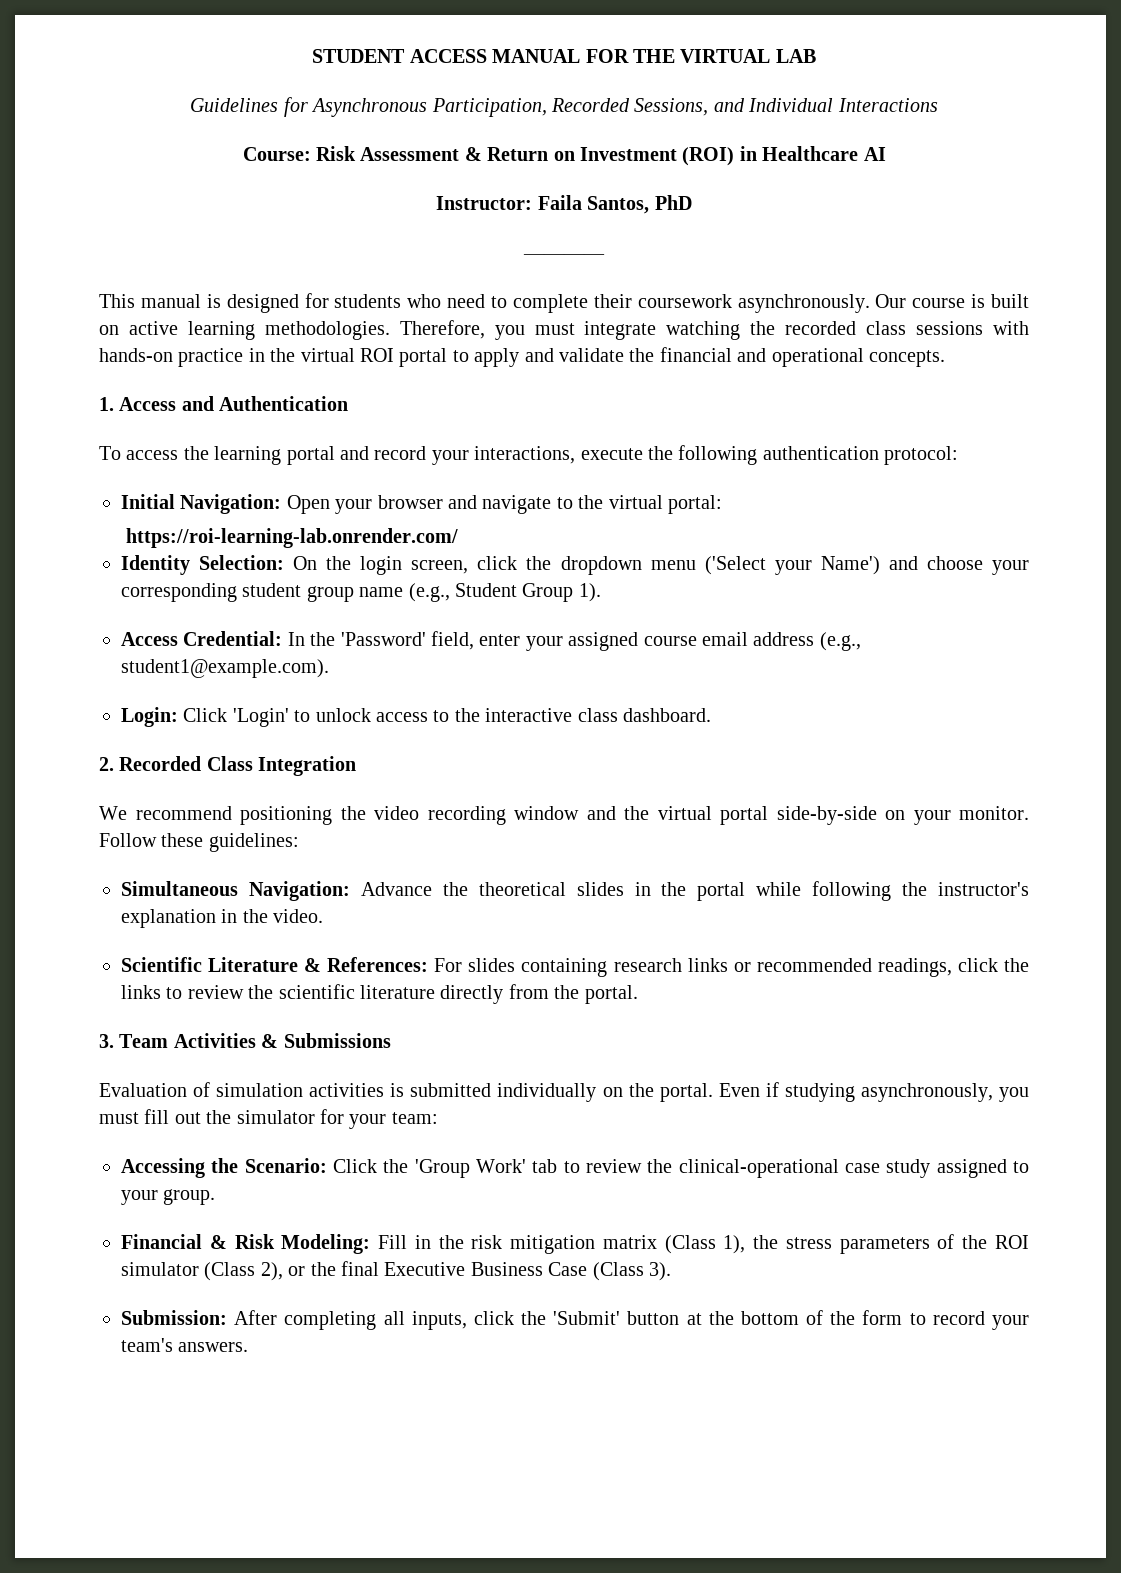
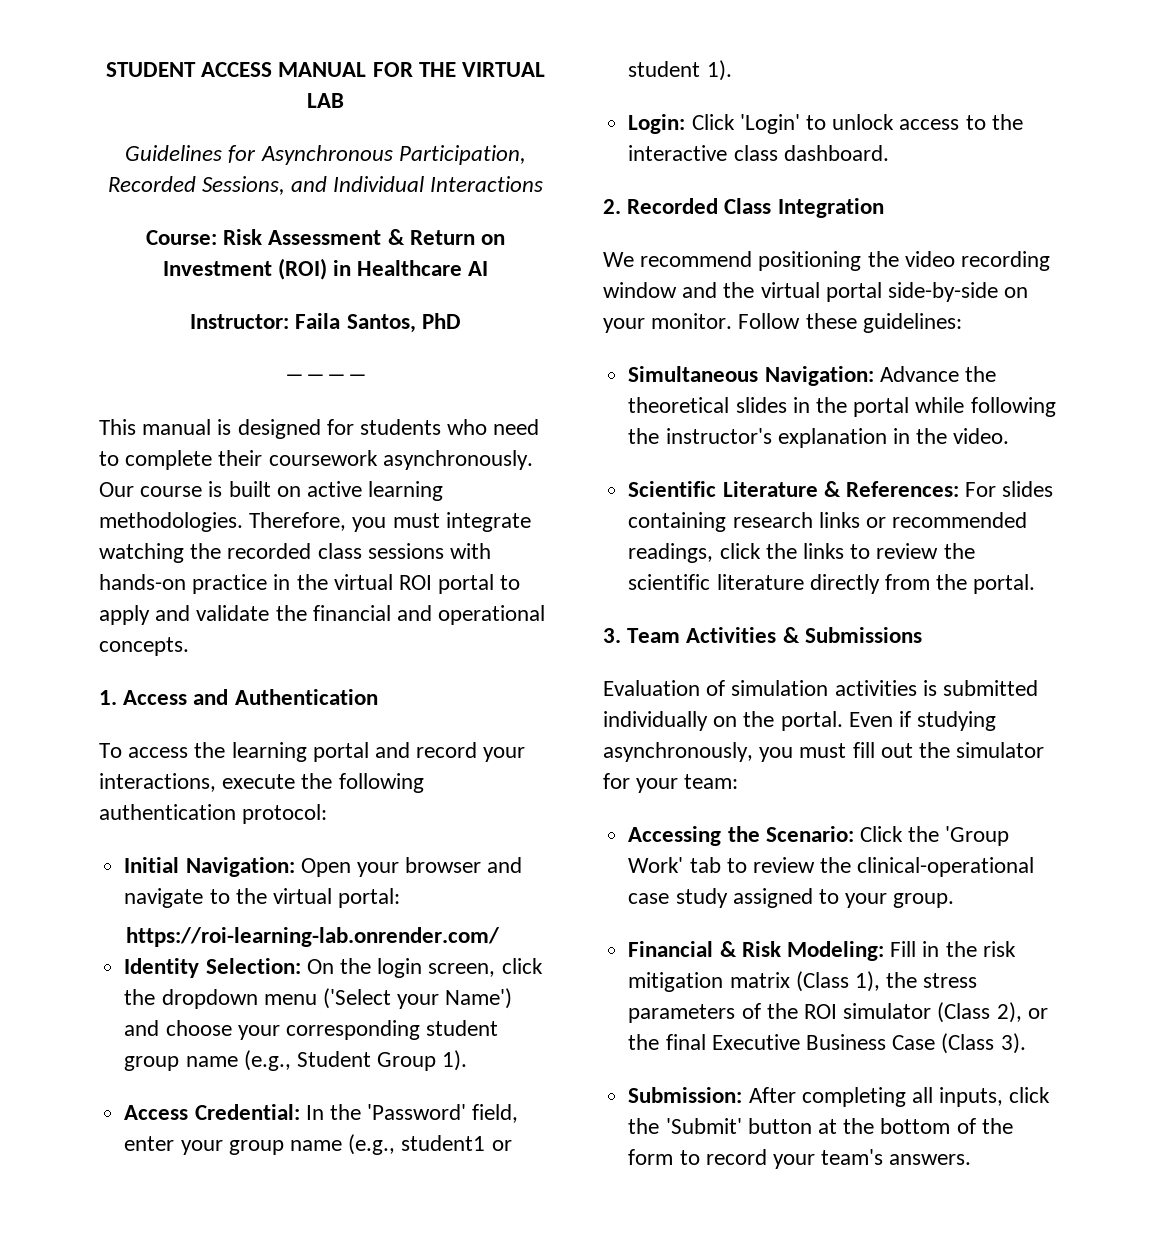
[568,632,861,651] [121,659,329,678] assigned course email address (e.g., student1@example.com). -> [228,1134,512,1155] [628,60,732,81] group name (e.g., student1 or student 1).

